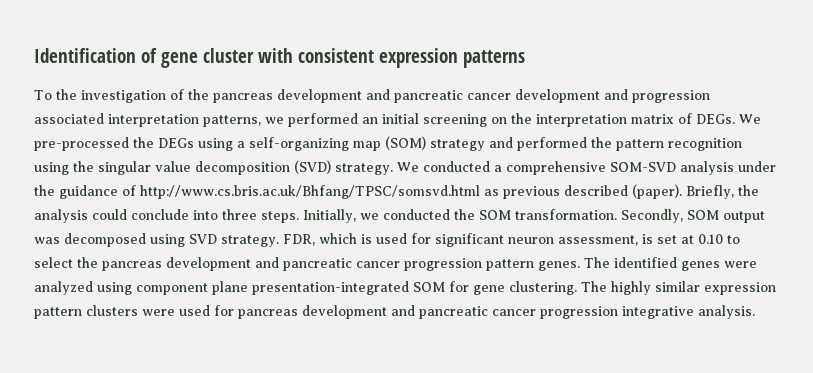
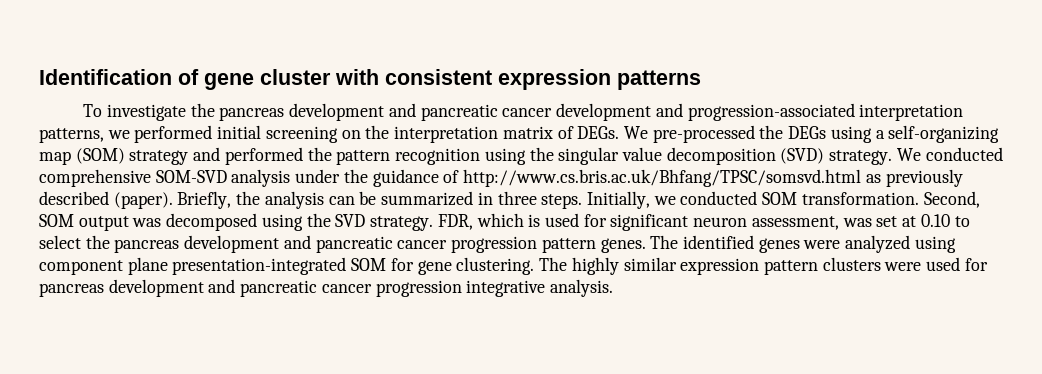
[55,89,184,103] the investigation of -> [107,104,187,121] investigate
[631,90,710,103] [34,113,104,124] progression associated -> [687,103,855,121] progression-associated
[362,117,378,124] an -> (213, 134) none
[494,165,502,172] a -> (1003, 154) none
[503,186,560,199] previous -> [885,169,963,187] previously
[92,209,218,220] could conclude into -> [328,191,493,206] can be summarized in
[454,209,475,220] the -> (758, 198) none
[621,209,683,223] Secondly, -> [923,191,980,208] Second,
(185, 240) none -> [306,213,331,227] the
[642,234,653,244] is -> [842,218,872,227] was

